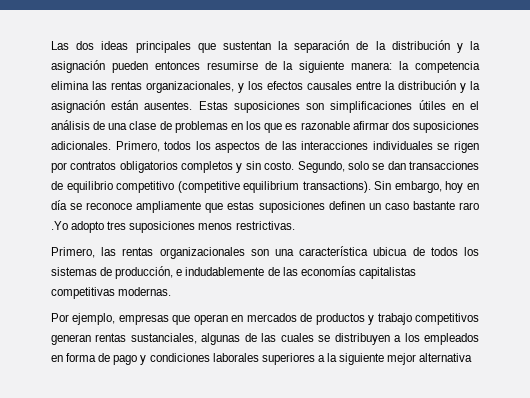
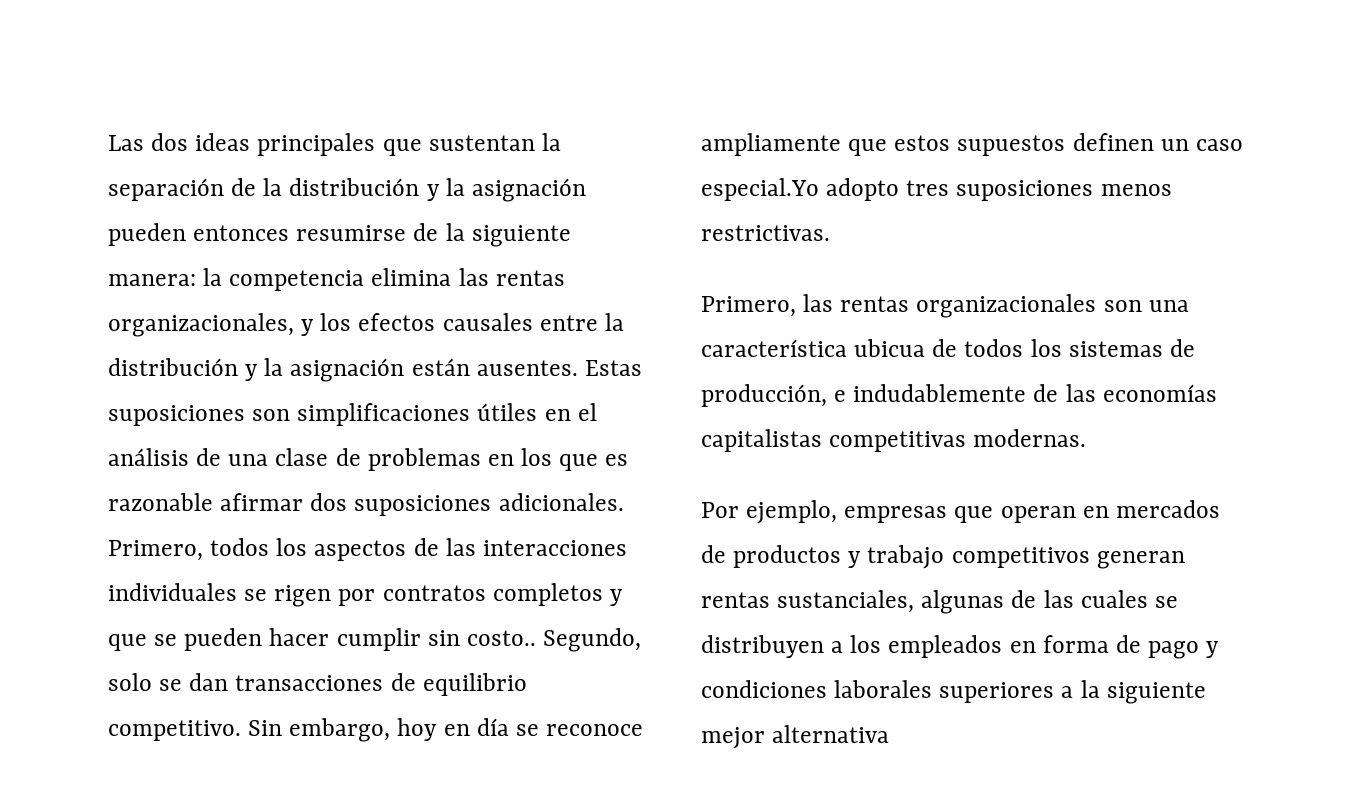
[119,161,178,173] obligatorios -> (486, 593) none
[245,161,295,170] sin costo. -> [108,628,536,651] que se pueden hacer cumplir sin costo..
[116,181,371,193] competitivo (competitive equilibrium transactions). -> [108,720,241,741] competitivo.
[227,201,325,213] estas suposiciones -> [894,135,1066,156] estos supuestos
[412,201,479,210] [51,221,68,230] bastante raro .Yo -> [701,178,819,201] especial.Yo

